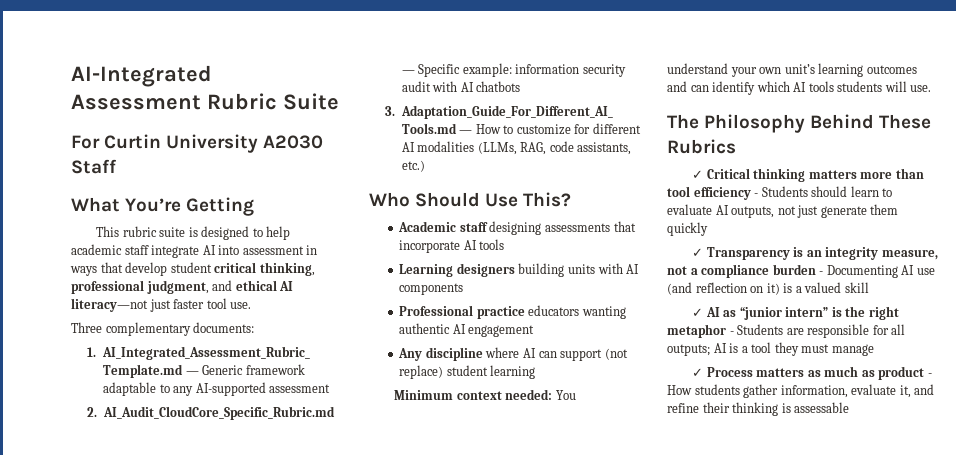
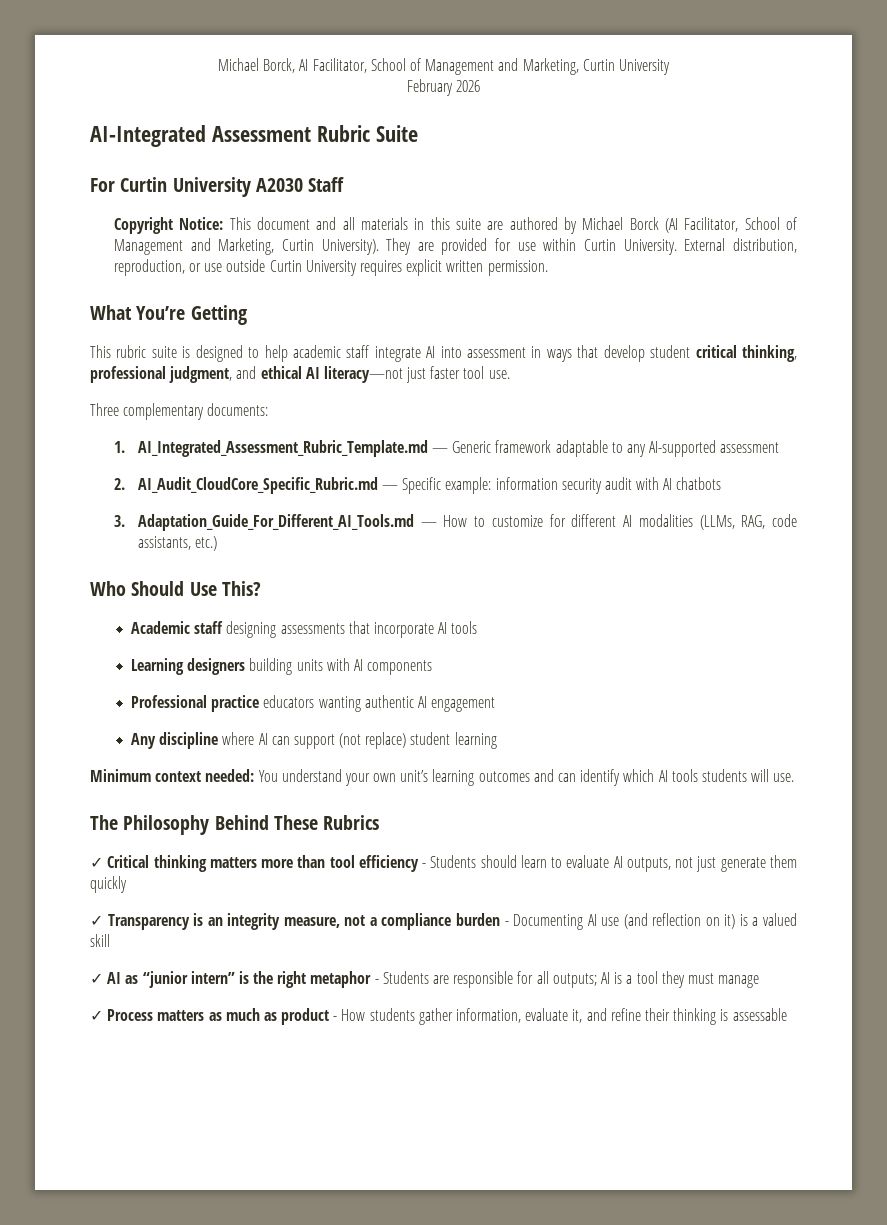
(71, 76) none -> [218,58,670,75] [406,79,481,96] Michael Borck, AI Facilitator, School of Management and Marketing, Curtin University // February 2026 //
(117, 166) none -> [113,217,798,234] [113,238,798,255] [113,259,548,276] // Copyright Notice: This document and all materials in this suite are authored by Michael Borck (AI Facilitator, School of Management and Marketing, Curtin University). They are provided for use within Curtin University. External distribution, reproduction, or use outside Curtin University requires explicit written permission.

